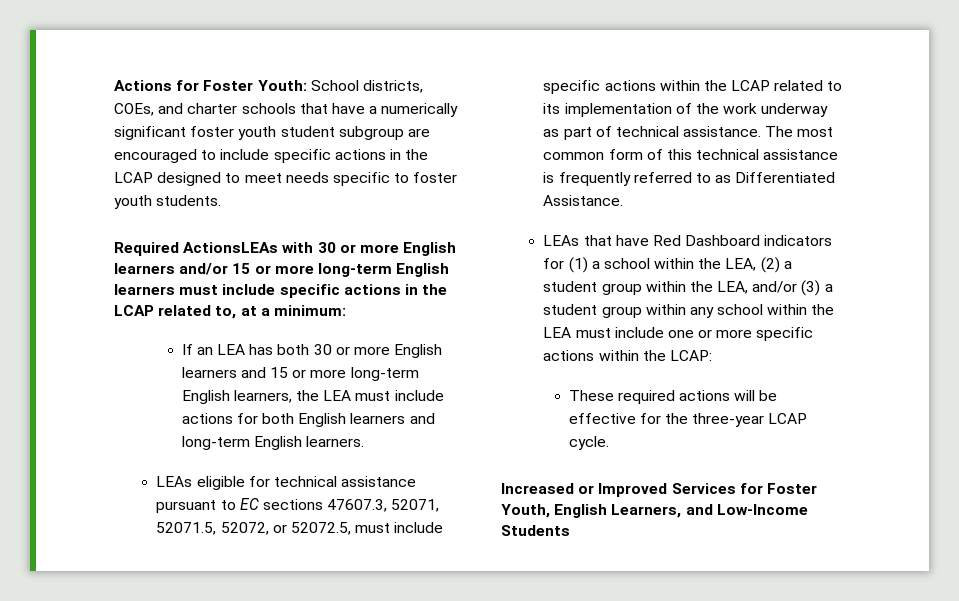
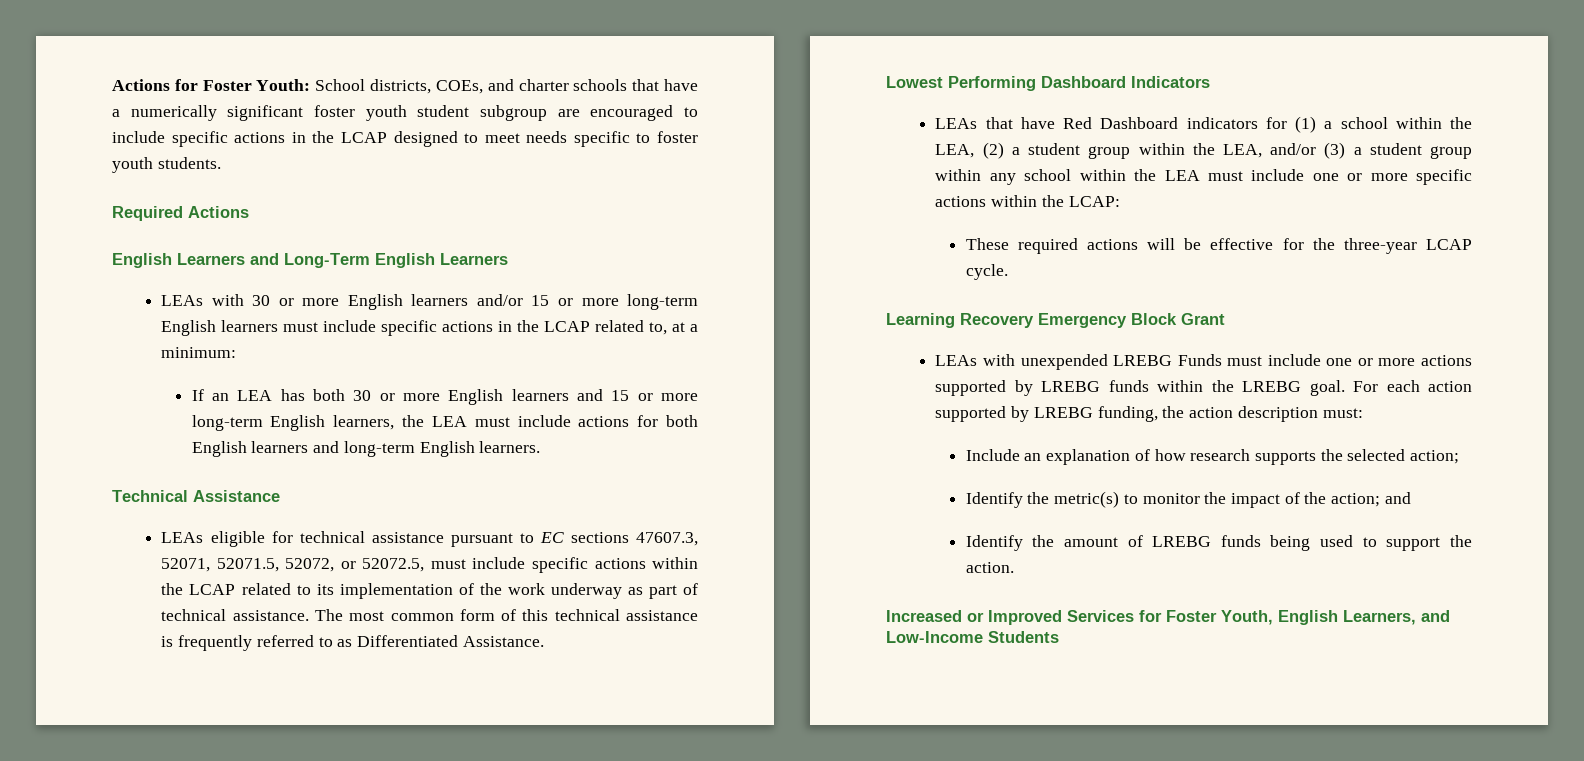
[183,242,279,253] ActionsLEAs -> [188,206,249,218] [112,253,508,268] [161,295,204,306] Actions // English Learners and Long-Term English Learners // LEAs
(365, 441) none -> [112,490,280,502] // Technical Assistance
(624, 200) none -> [886,76,1210,91] // Lowest Performing Dashboard Indicators
(609, 443) none -> [886,313,1225,328] [935,354,1472,370] [935,380,1472,396] [935,406,1363,422] [965,449,1460,465] [965,491,1411,508] [965,535,1472,551] [965,562,1014,573] // Learning Recovery Emergency Block Grant // LEAs with unexpended LREBG Funds must include one or more actions supported by LREBG funds within the LREBG goal. For each action supported by LREBG funding, the action description must: // Include an explanation of how research supports the selected action; // Identify the metric(s) to monitor the impact of the action; and // Identify the amount of LREBG funds being used to support the action.

